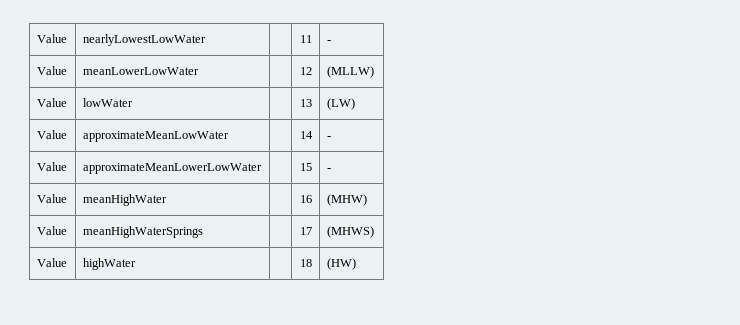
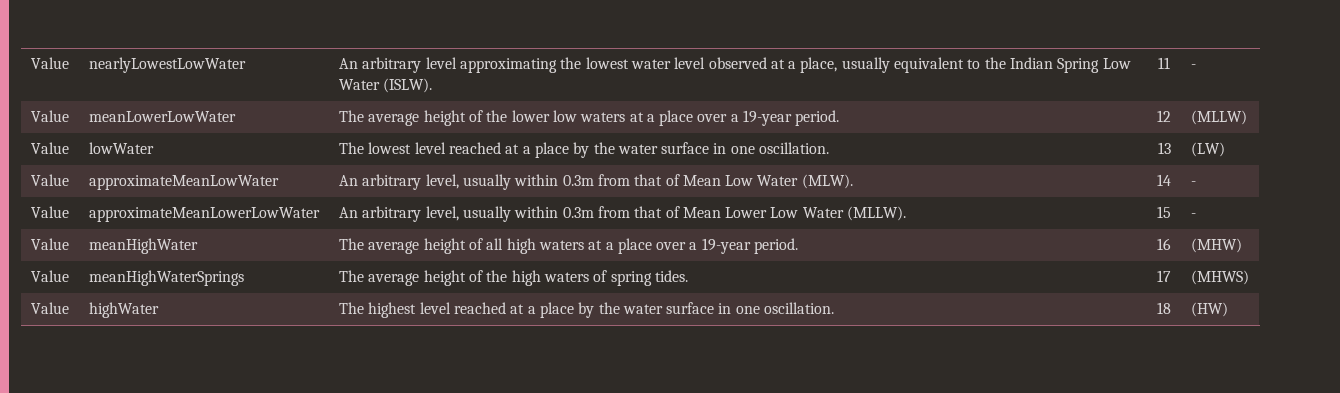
[299,35,312,43] [326,40,331,43] [36,66,67,75] [82,67,199,75] [299,67,312,75] [326,66,374,78] [36,98,67,107] [82,98,133,107] [299,99,312,107] [326,98,355,110] [36,130,67,139] [82,131,229,142] [299,131,313,139] [326,136,331,139] [36,162,67,171] [82,163,262,174] [299,163,312,171] [326,168,331,171] [36,194,67,203] [82,194,167,206] [299,195,312,203] [326,194,367,206] [36,226,67,235] [82,226,203,238] [299,227,312,235] [326,226,374,238] [36,258,67,267] [82,258,136,270] | 11 | - // Value | meanLowerLowWater | | 12 | (MLLW) // Value | lowWater | | 13 | (LW) // Value | approximateMeanLowWater | | 14 | - // Value | approximateMeanLowerLowWater | | 15 | - // Value | meanHighWater | | 16 | (MHW) // Value | meanHighWaterSprings | | 17 | (MHWS) // Value | highWater | -> [338,57,1131,73] [338,78,433,93] [1158,57,1170,69] [1190,64,1196,69] [30,110,69,122] [88,111,236,122] [338,110,840,126] [1157,110,1171,122] [1190,110,1247,125] [30,142,69,154] [88,142,154,154] [338,142,830,158] [1157,142,1171,154] [1190,142,1225,157] [30,174,69,186] [88,175,279,190] [338,174,853,190] [1157,174,1171,186] [1190,181,1196,186] [30,206,69,218] [88,207,320,222] [338,206,907,222] [1157,206,1171,218] [1190,213,1196,218] [30,238,69,250] [88,238,198,254] [338,238,799,254] [1157,238,1171,250] [1190,238,1242,253] [30,270,69,282] [88,270,244,286] [338,270,688,286] [1157,270,1171,282] [1190,270,1249,285] [30,302,69,314] [88,302,159,318] [338,302,835,318] An arbitrary level approximating the lowest water level observed at a place, usually equivalent to the Indian Spring Low Water (ISLW). | 11 | - // Value | meanLowerLowWater | The average height of the lower low waters at a place over a 19-year period. | 12 | (MLLW) // Value | lowWater | The lowest level reached at a place by the water surface in one oscillation. | 13 | (LW) // Value | approximateMeanLowWater | An arbitrary level, usually within 0.3m from that of Mean Low Water (MLW). | 14 | - // Value | approximateMeanLowerLowWater | An arbitrary level, usually within 0.3m from that of Mean Lower Low Water (MLLW). | 15 | - // Value | meanHighWater | The average height of all high waters at a place over a 19-year period. | 16 | (MHW) // Value | meanHighWaterSprings | The average height of the high waters of spring tides. | 17 | (MHWS) // Value | highWater | The highest level reached at a place by the water surface in one oscillation.

